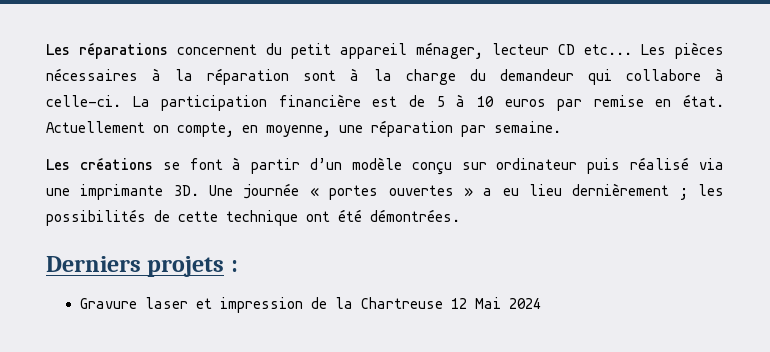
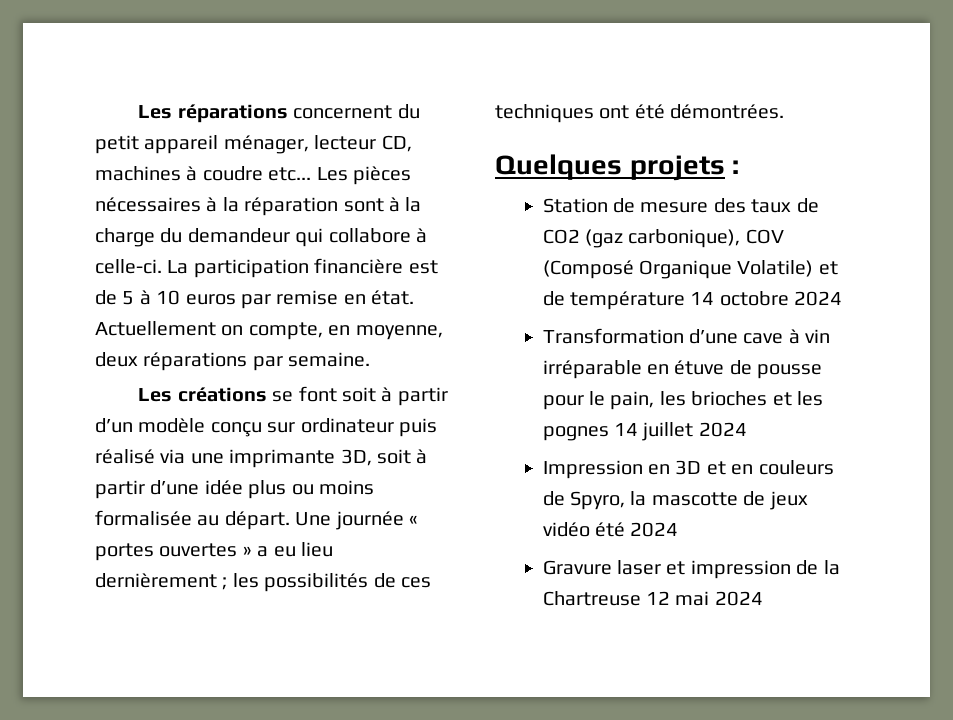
[558,44,575,55] CD -> [381,135,412,152] [95,166,263,181] CD, machines à coudre
[339,120,453,137] une réparation -> [95,352,248,371] deux réparations
(223, 164) none -> [341,387,376,402] soit
[173,185,199,196] 3D. -> [340,449,428,466] [95,480,374,499] [95,510,290,530] 3D, soit à partir d’une idée plus ou moins formalisée au départ.
[178,210,298,226] cette technique -> [401,577,431,588] [495,104,594,123] ces techniques
[46,256,141,272] Derniers -> [495,154,622,180] Quelques
(238, 266) none -> [542,198,819,213] [542,229,784,248] [542,260,838,279] [542,291,843,310] [542,328,831,344] [542,360,823,379] [542,391,823,410] [542,422,747,441] [542,460,834,479] [542,491,808,510] [542,522,679,537] // Station de mesure des taux de CO2 (gaz carbonique), COV (Composé Organique Volatile) et de température 14 octobre 2024 // Transformation d’une cave à vin irréparable en étuve de pousse pour le pain, les brioches et les pognes 14 juillet 2024 // Impression en 3D et en couleurs de Spyro, la mascotte de jeux vidéo été 2024
[474,297,501,309] Mai -> [675,591,710,606] mai

